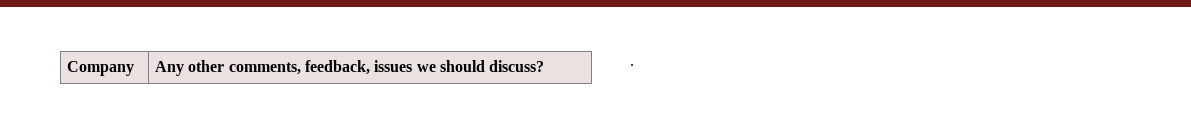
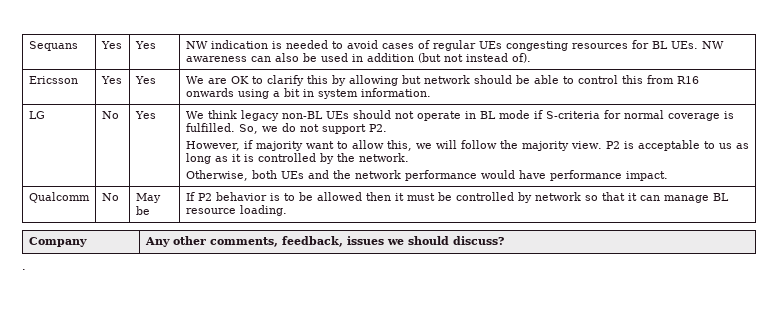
(67, 68) none -> [28,41,78,51] [100,41,122,49] [134,41,156,49] [185,40,724,51] [185,53,531,63] [28,76,78,84] [100,76,122,84] [134,76,156,84] [185,75,699,86] [185,88,431,99] [28,111,45,119] [101,111,119,119] [134,111,156,119] [185,110,734,121] [185,123,387,134] [185,140,750,151] [185,153,409,164] [185,170,668,181] [28,192,90,203] [101,193,119,201] [135,193,161,203] [135,206,150,215] [185,192,729,203] [185,205,287,216] Sequans | Yes | Yes | NW indication is needed to avoid cases of regular UEs congesting resources for BL UEs. NW awareness can also be used in addition (but not instead of). // Ericsson | Yes | Yes | We are OK to clarify this by allowing but network should be able to control this from R16 onwards using a bit in system information. // LG | No | Yes | We think legacy non-BL UEs should not operate in BL mode if S-criteria for normal coverage is fulfilled. So, we do not support P2. // However, if majority want to allow this, we will follow the majority view. P2 is acceptable to us as long as it is controlled by the network. // Otherwise, both UEs and the network performance would have performance impact. // Qualcomm | No | May be | If P2 behavior is to be allowed then it must be controlled by network so that it can manage BL resource loading. //

